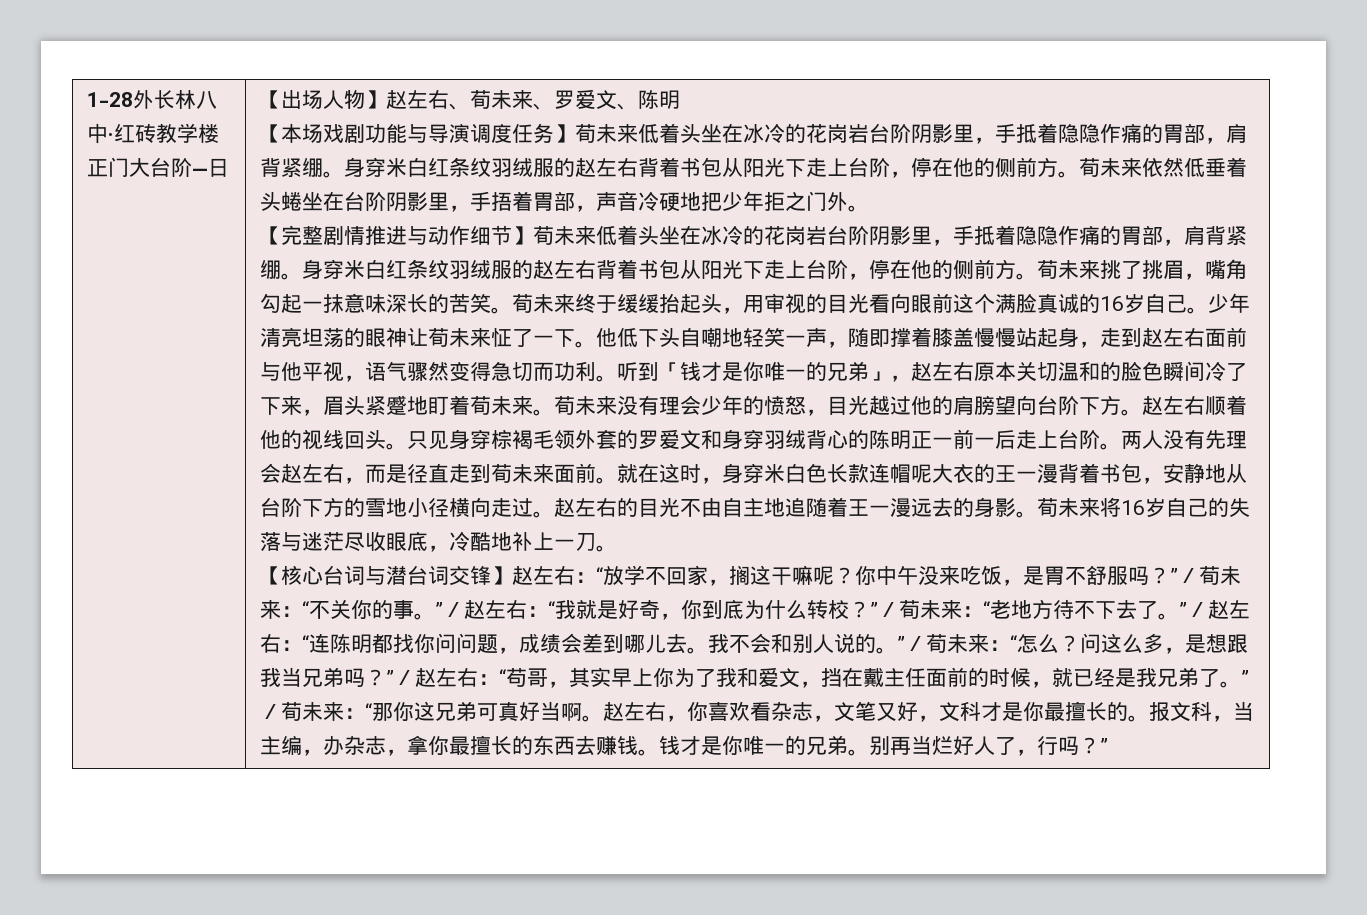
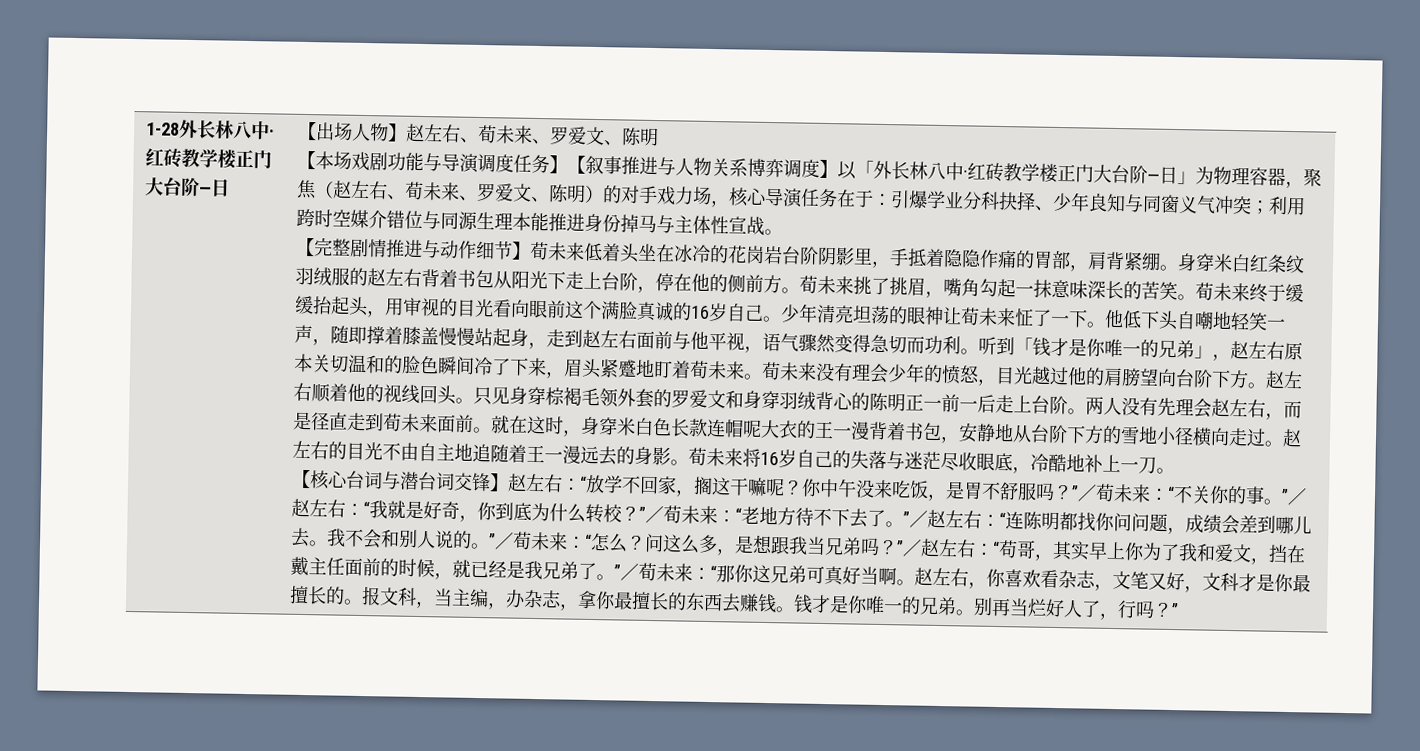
[574,123,1247,144] [259,157,1247,178] [259,191,848,212] 荀未来低着头坐在冰冷的花岗岩台阶阴影里，手抵着隐隐作痛的胃部，肩背紧绷。身穿米白红条纹羽绒服的赵左右背着书包从阳光下走上台阶，停在他的侧前方。荀未来依然低垂着头蜷坐在台阶阴影里，手捂着胃部，声音冷硬地把少年拒之门外 -> [567,155,1323,189] [296,179,1307,216] [296,208,766,236] 【叙事推进与人物关系博弈调度】以「外长林八中·红砖教学楼正门大台阶—日」为物理容器，聚焦（赵左右、荀未来、罗爱文、陈明）的对手戏力场，核心导演任务在于：引爆学业分科抉择、少年良知与同窗义气冲突；利用跨时空媒介错位与同源生理本能推进身份掉马与主体性宣战

